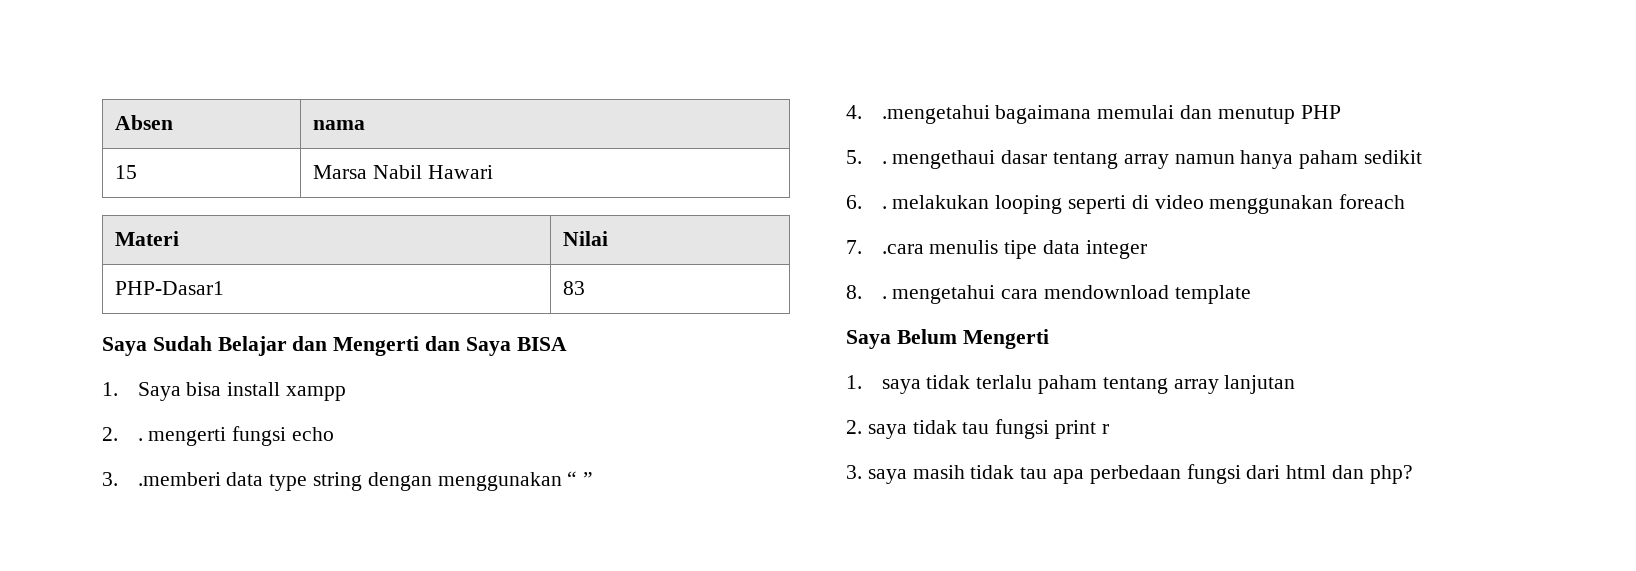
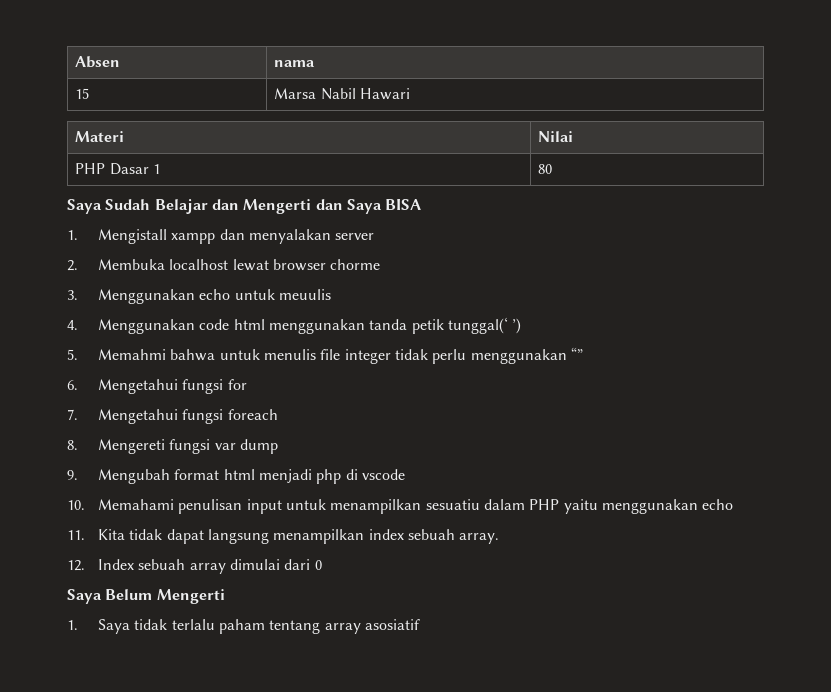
[115,281,225,295] [563,281,586,295] PHP-Dasar1 | 83 -> [75,163,160,175] [538,164,553,174] PHP Dasar 1 | 80
[137,382,347,401] [102,426,335,446] [102,471,594,491] [846,105,1341,124] [846,150,1423,169] [846,194,1406,214] [846,240,1147,259] [846,285,1251,304] Saya bisa install xampp // 2. . mengerti fungsi echo // 3. .memberi data type string dengan menggunakan “ ” // 4. .mengetahui bagaimana memulai dan menutup PHP // 5. . mengethaui dasar tentang array namun hanya paham sedikit // 6. . melakukan looping seperti di video menggunakan foreach // 7. .cara menulis tipe data integer // 8. . mengetahui cara mendownload template -> [98,229,375,244] [67,259,381,271] [67,289,332,304] [67,317,522,334] [67,347,583,364] [67,379,247,394] [67,409,278,424] [67,439,279,454] [67,469,406,484] [67,499,734,514] [67,529,500,544] [67,559,322,574] Mengistall xampp dan menyalakan server // 2. Membuka localhost lewat browser chorme // 3. Menggunakan echo untuk meuulis // 4. Menggunakan code html menggunakan tanda petik tunggal(‘ ’) // 5. Memahmi bahwa untuk menulis file integer tidak perlu menggunakan “” // 6. Mengetahui fungsi for // 7. Mengetahui fungsi foreach // 8. Mengereti fungsi var dump // 9. Mengubah format html menjadi php di vscode // 10. Memahami penulisan input untuk menampilkan sesuatiu dalam PHP yaitu menggunakan echo // 11. Kita tidak dapat langsung menampilkan index sebuah array. // 12. Index sebuah array dimulai dari 0
[881,379,921,394] saya -> [98,619,131,634] Saya
[1224,375,1296,394] [846,419,1109,439] [846,464,1413,484] lanjutan // 2. saya tidak tau fungsi print r // 3. saya masih tidak tau apa perbedaan fungsi dari html dan php? -> [365,619,421,630] asosiatif

